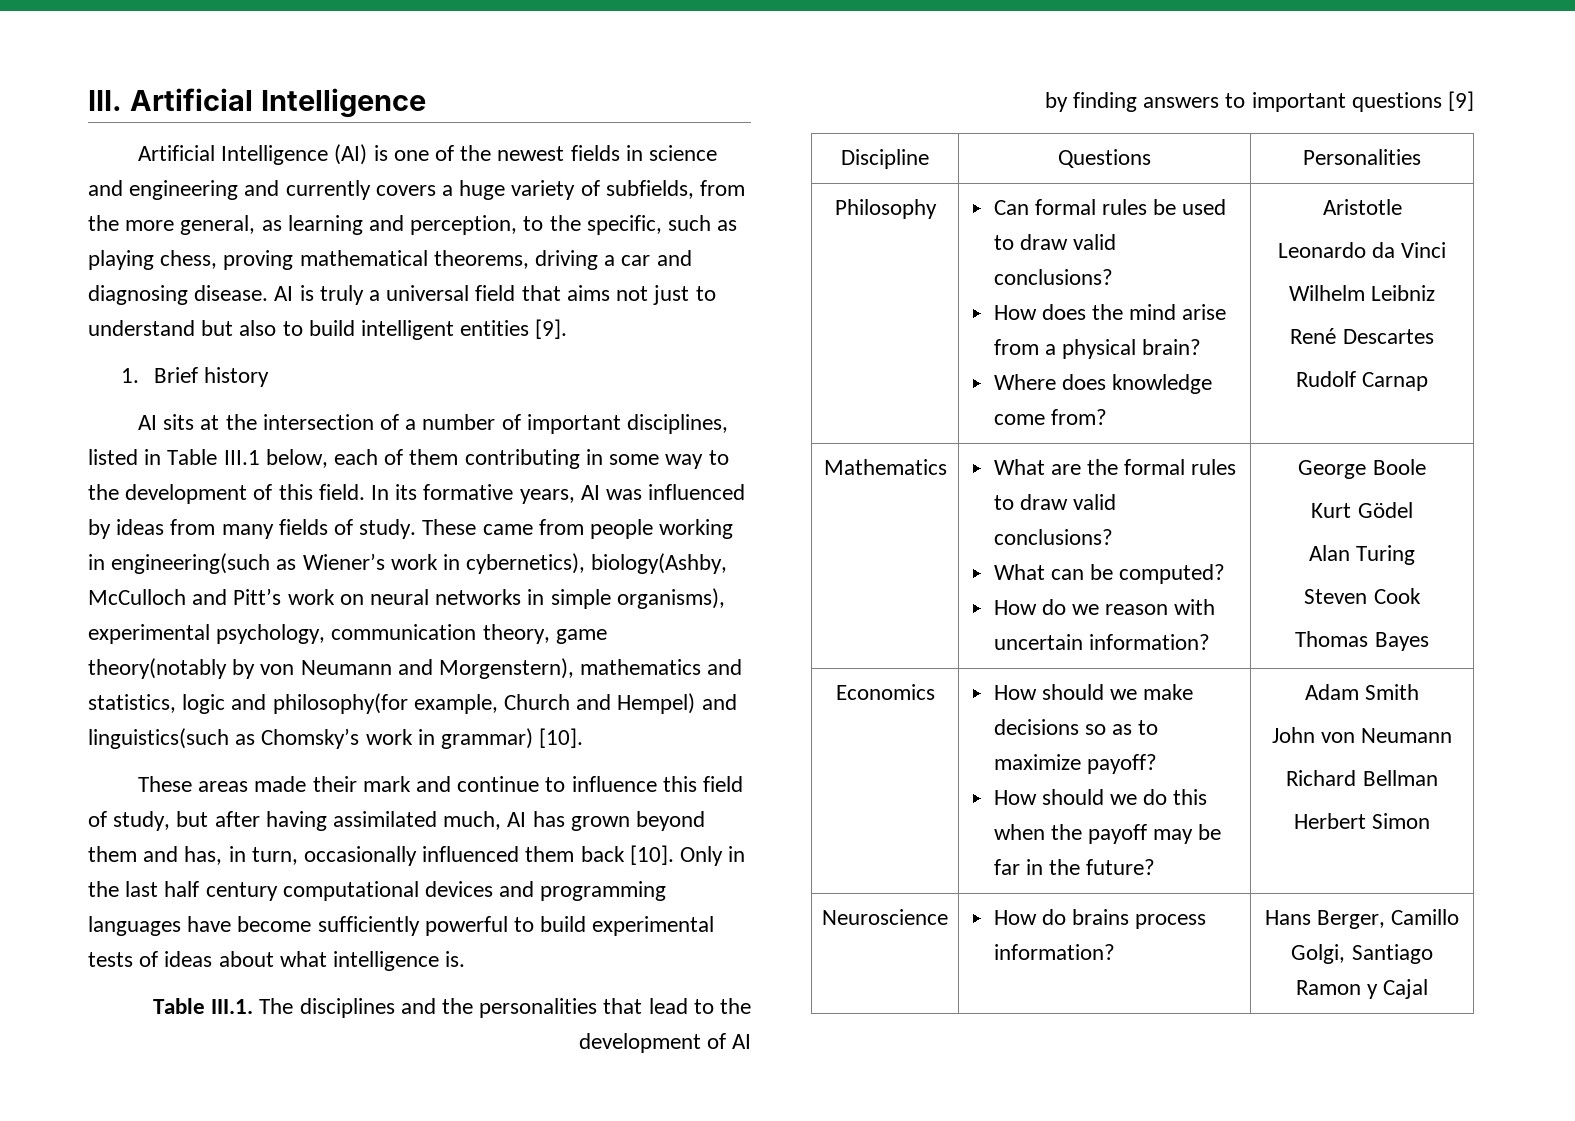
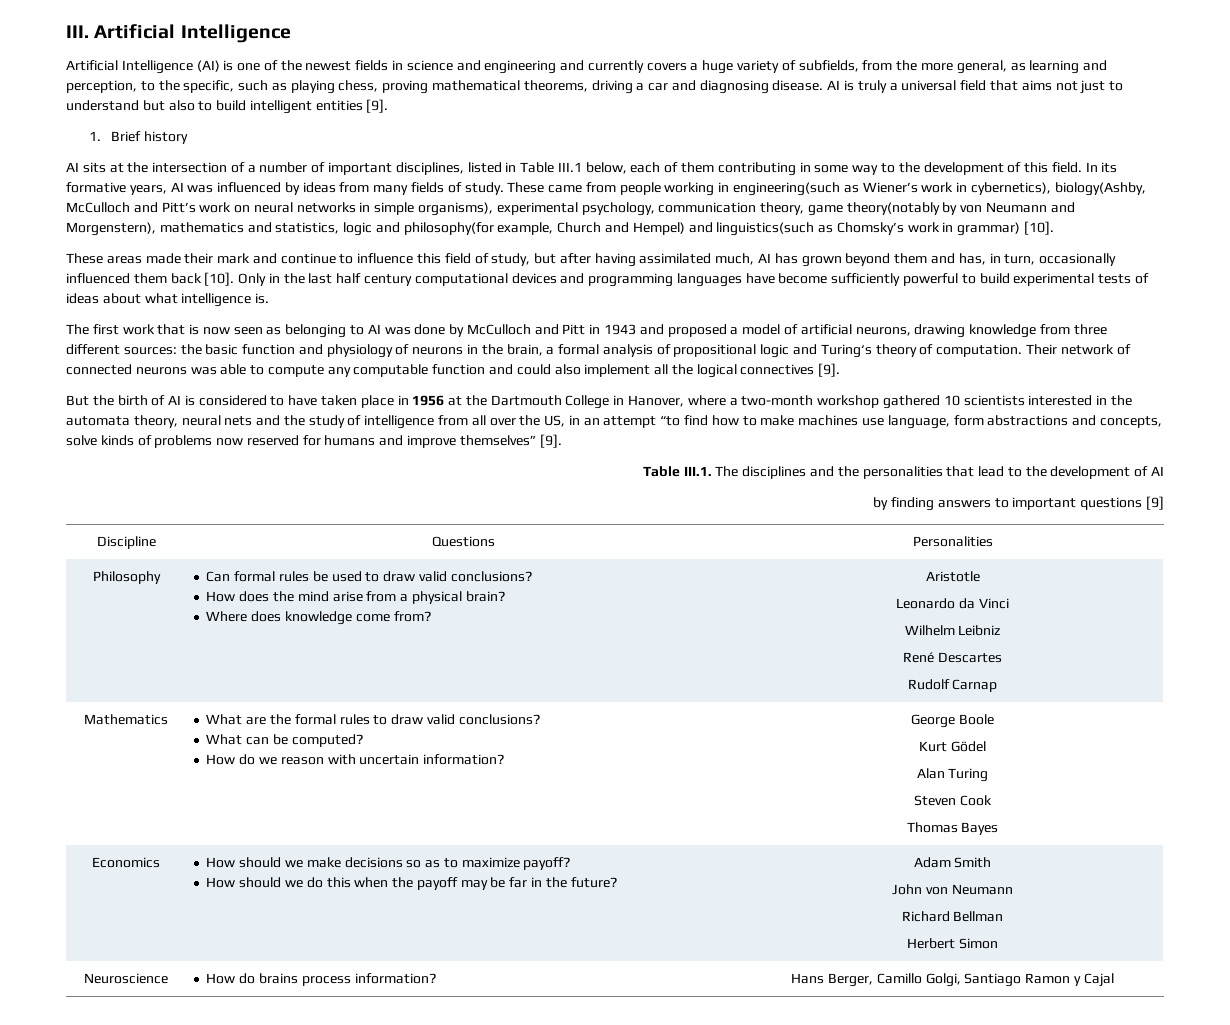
(466, 959) none -> [66,324,1107,338] [66,344,1131,358] [66,363,841,378] [66,395,1132,409] [66,415,1162,429] [66,434,562,448] // The first work that is now seen as belonging to AI was done by McCulloch and Pitt in 1943 and proposed a model of artificial neurons, drawing knowledge from three different sources: the basic function and physiology of neurons in the brain, a formal analysis of propositional logic and Turing‘s theory of computation. Their network of connected neurons was able to compute any computable function and could also implement all the logical connectives [9]. // But the birth of AI is considered to have taken place in 1956 at the Dartmouth College in Hanover, where a two-month workshop gathered 10 scientists interested in the automata theory, neural nets and the study of intelligence from all over the US, in an attempt “to find how to make machines use language, form abstractions and concepts, solve kinds of problems now reserved for humans and improve themselves” [9].

